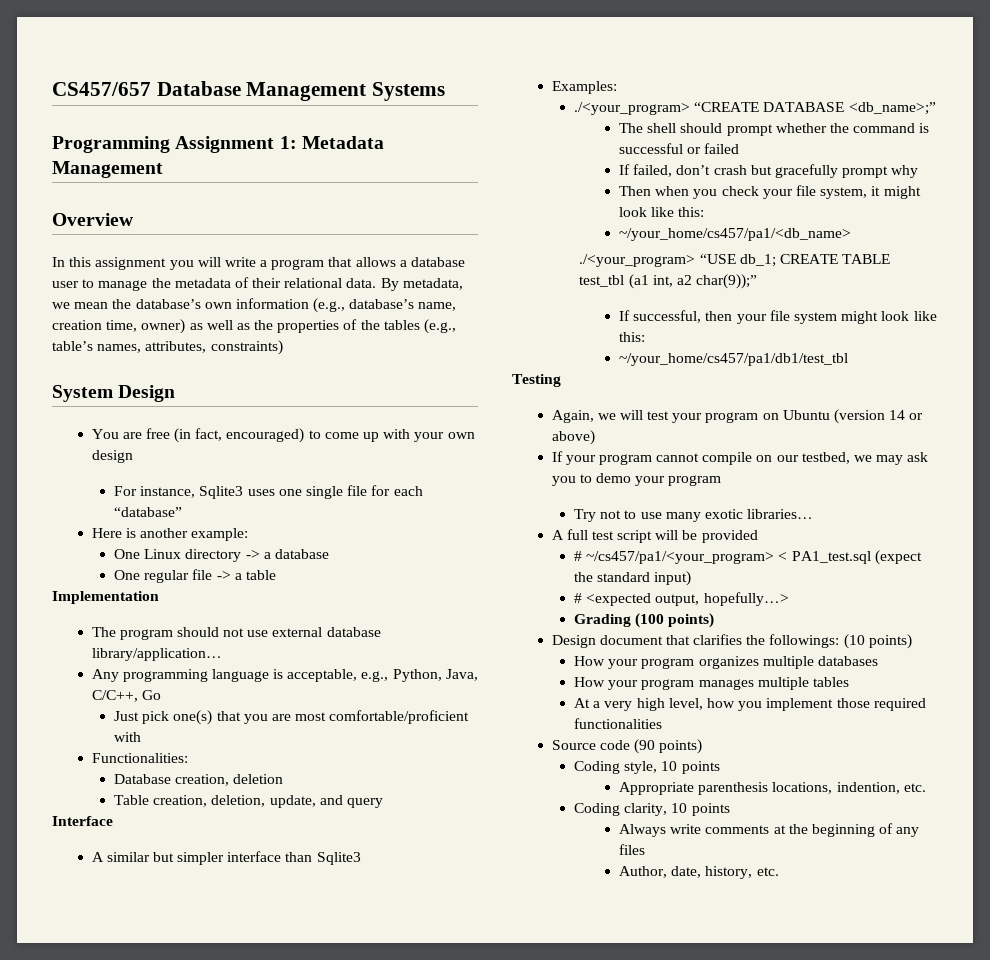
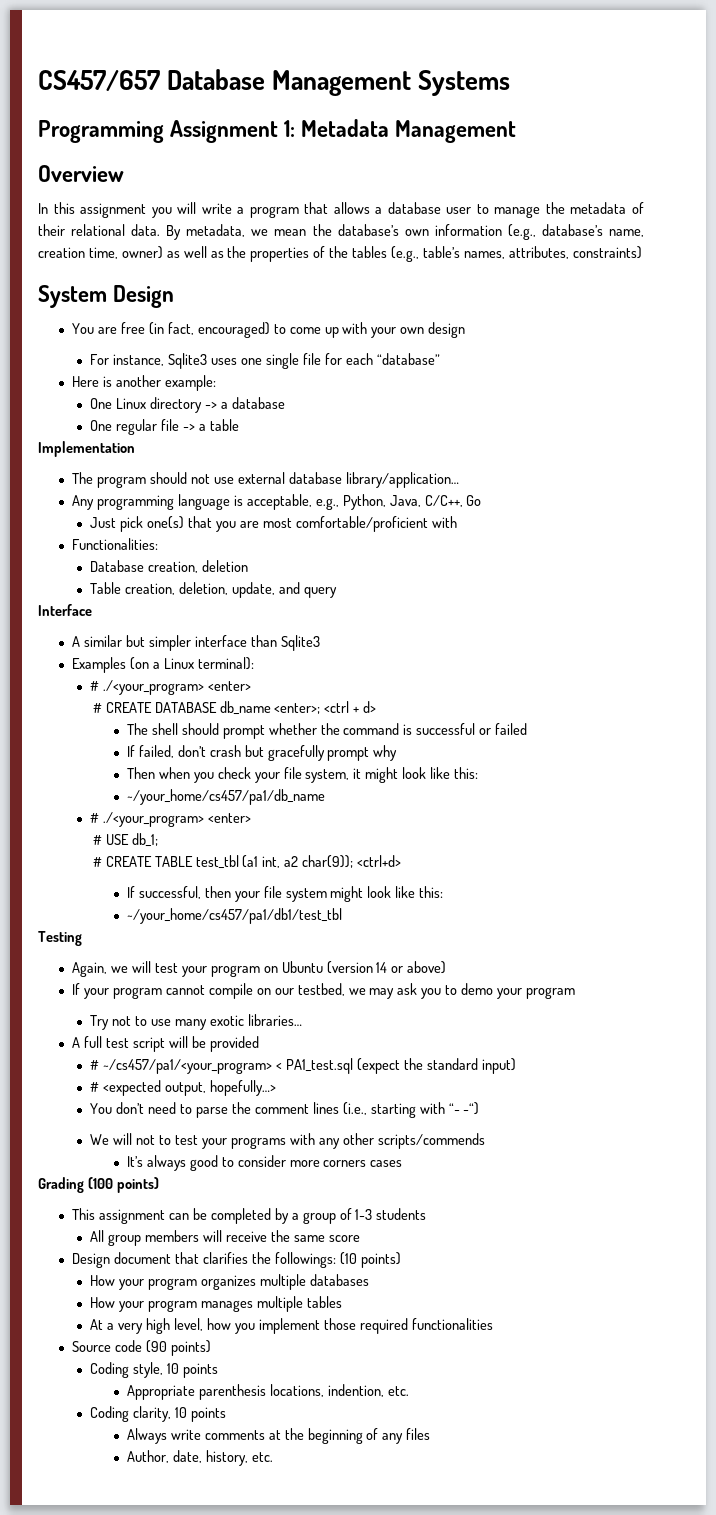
[551,81,617,94] [574,102,936,115] Examples: // ./<your_program> “CREATE DATABASE <db_name>;” -> [72,657,254,673] [90,680,252,695] [92,701,377,715] Examples (on a Linux terminal): // # ./<your_program> <enter> // # CREATE DATABASE db_name <enter>; <ctrl + d>
[619,228,852,241] [579,254,736,267] ~/your_home/cs457/pa1/<db_name> // ./<your_program> “USE -> [126,789,325,805] [90,812,252,827] [92,834,129,845] ~/your_home/cs457/pa1/db_name // # ./<your_program> <enter> // # USE
(776, 260) none -> [92,857,102,867] // #
[696,274,758,289] char(9));” -> [302,855,402,868] char(9)); <ctrl+d>
[574,613,715,628] Grading (100 points) -> [90,1102,480,1118] [90,1133,485,1149] [126,1155,403,1171] [38,1177,159,1193] [72,1208,427,1224] [90,1230,360,1246] You don’t need to parse the comment lines (i.e., starting with “- -“) // We will not to test your programs with any other scripts/commends // It’s always good to consider more corners cases // Grading (100 points) // This assignment can be completed by a group of 1-3 students // All group members will receive the same score

